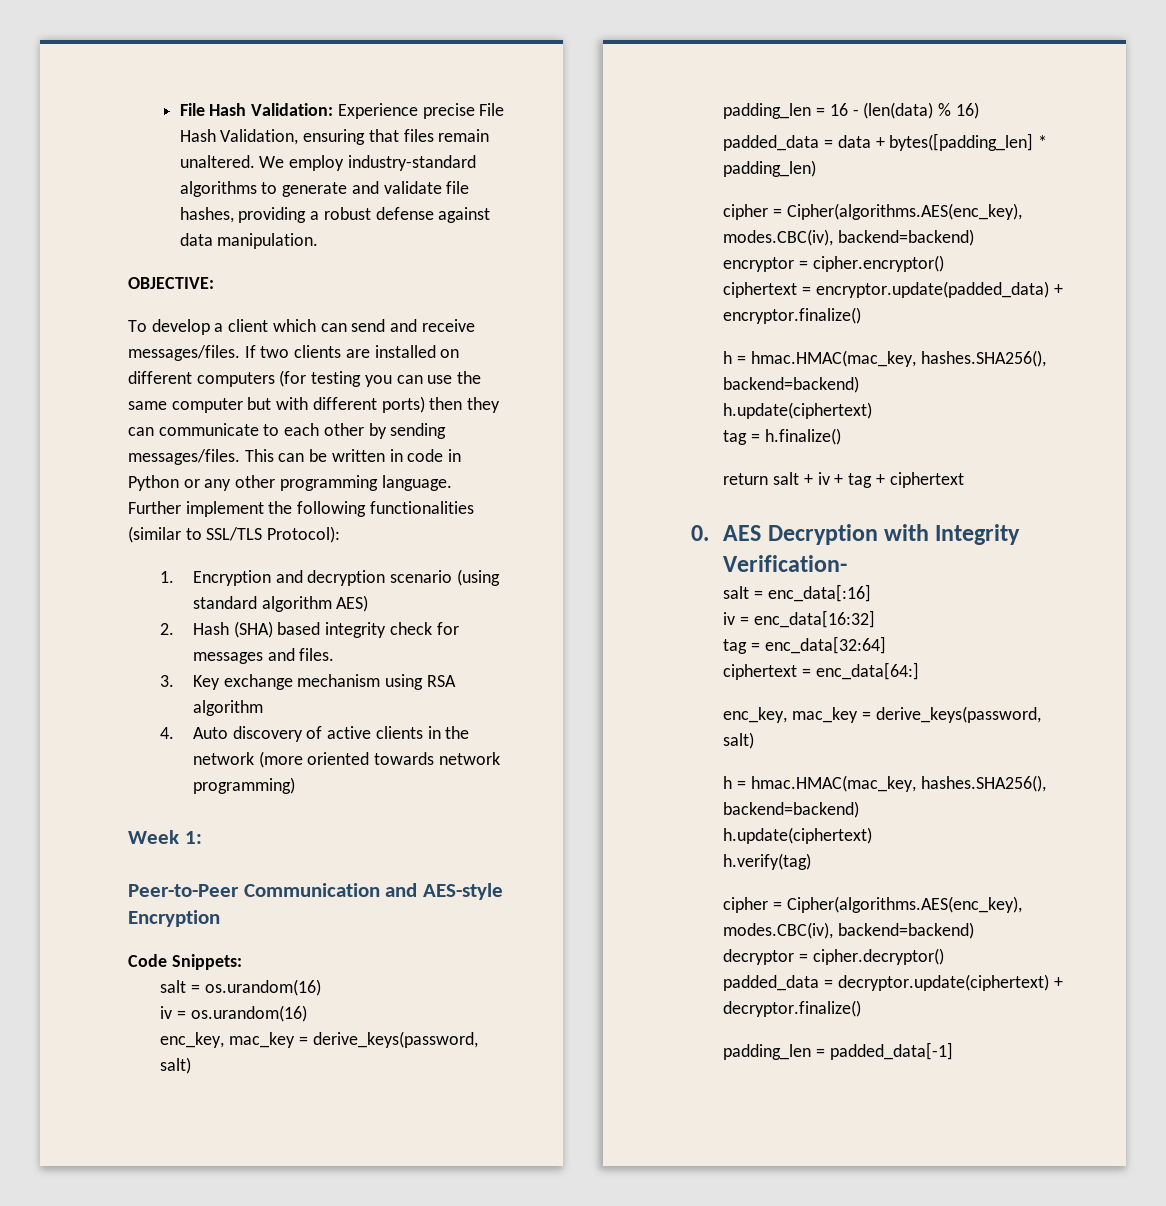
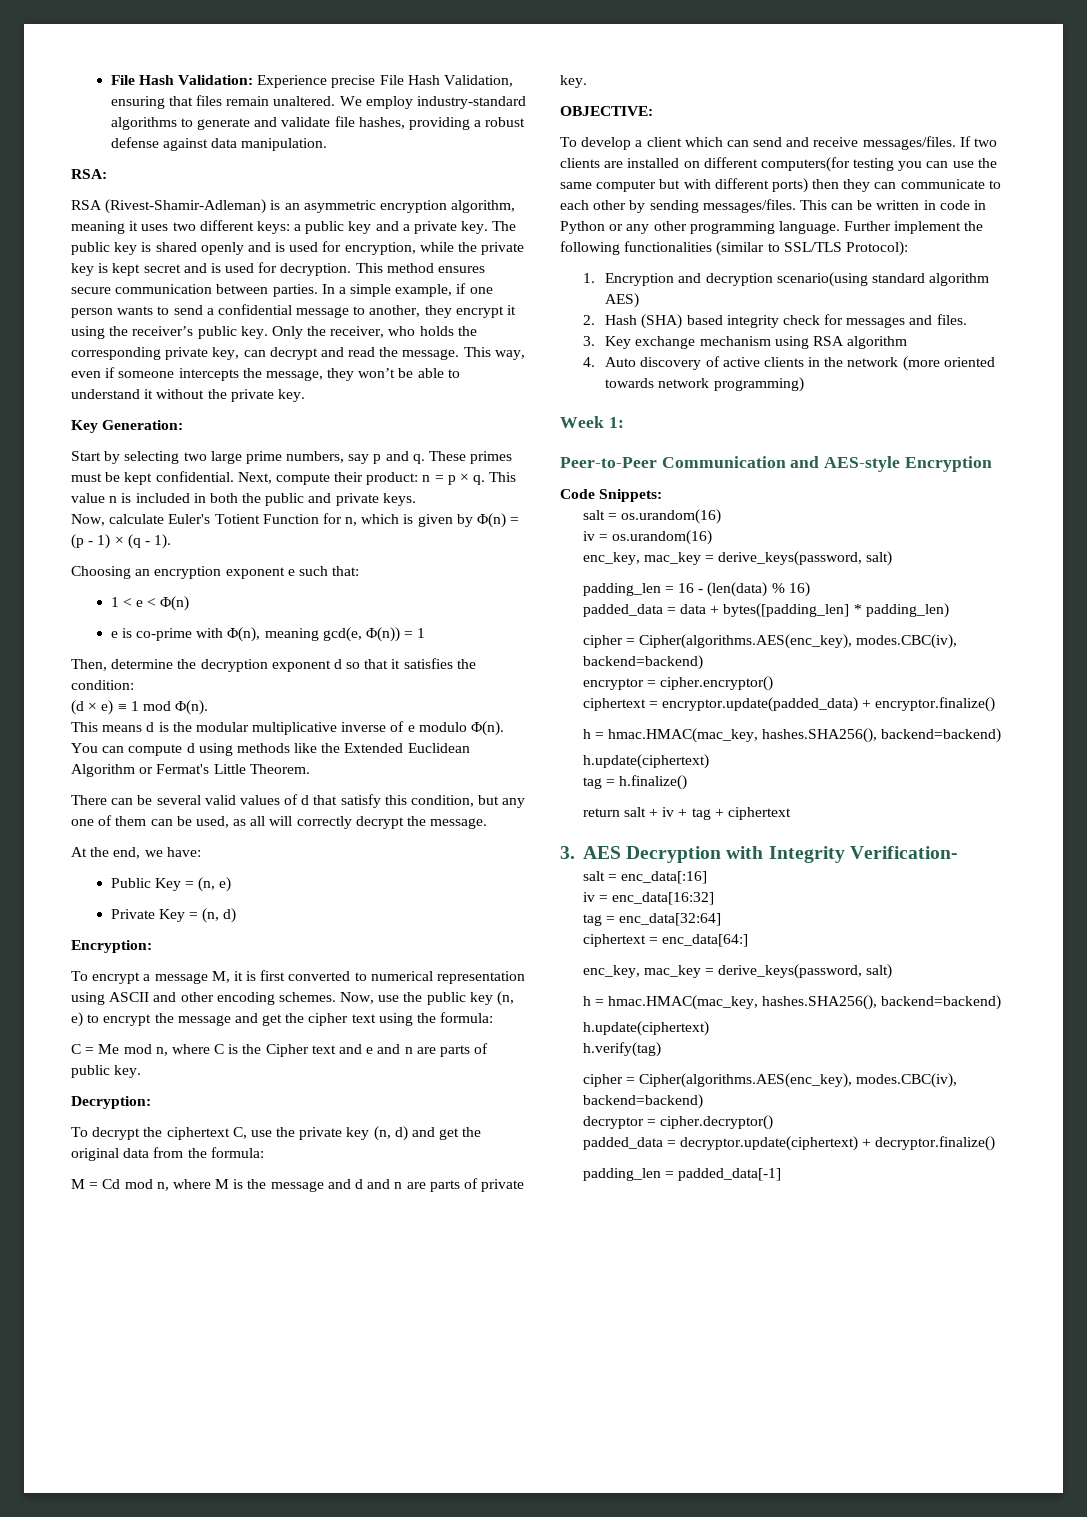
(319, 241) none -> [71,169,107,179] [71,199,516,214] [71,220,517,234] [71,241,525,255] [71,262,486,276] [71,283,493,297] [71,304,517,318] [71,326,477,339] [71,347,525,360] [71,367,460,381] [71,389,305,402] [71,420,184,433] [71,451,513,464] [71,471,517,485] [71,493,416,506] [71,513,520,528] [71,534,172,549] [71,566,360,579] [110,596,190,611] [110,627,426,642] [71,658,476,672] [71,680,134,690] [71,700,209,715] [71,721,505,736] [71,743,470,756] [71,764,310,777] [71,794,526,808] [71,815,488,829] [71,847,201,859] [110,877,232,892] [110,908,237,923] [71,940,152,953] [71,970,526,984] [71,991,515,1006] [71,1012,494,1027] [71,1043,489,1057] [71,1065,142,1078] [71,1096,151,1109] [71,1126,482,1141] [71,1147,264,1161] [71,1178,525,1192] [560,75,587,88] // RSA: // RSA (Rivest-Shamir-Adleman) is an asymmetric encryption algorithm, meaning it uses two different keys: a public key and a private key. The public key is shared openly and is used for encryption, while the private key is kept secret and is used for decryption. This method ensures secure communication between parties. In a simple example, if one person wants to send a confidential message to another, they encrypt it using the receiver’s public key. Only the receiver, who holds the corresponding private key, can decrypt and read the message. This way, even if someone intercepts the message, they won’t be able to understand it without the private key. // Key Generation: // Start by selecting two large prime numbers, say p and q. These primes must be kept confidential. Next, compute their product: n = p × q. This value n is included in both the public and private keys. // Now, calculate Euler's Totient Function for n, which is given by Φ(n) = (p - 1) × (q - 1). // Choosing an encryption exponent e such that: // 1 < e < Φ(n) // e is co-prime with Φ(n), meaning gcd(e, Φ(n)) = 1 // Then, determine the decryption exponent d so that it satisfies the condition: // (d × e) ≡ 1 mod Φ(n). // This means d is the modular multiplicative inverse of e modulo Φ(n). You can compute d using methods like the Extended Euclidean Algorithm or Fermat's Little Theorem. // There can be several valid values of d that satisfy this condition, but any one of them can be used, as all will correctly decrypt the message. // At the end, we have: // Public Key = (n, e) // Private Key = (n, d) // Encryption: // To encrypt a message M, it is first converted to numerical representation using ASCII and other encoding schemes. Now, use the public key (n, e) to encrypt the message and get the cipher text using the formula: // C = Me mod n, where C is the Cipher text and e and n are parts of public key. // Decryption: // To decrypt the ciphertext C, use the private key (n, d) and get the original data from the formula: // M = Cd mod n, where M is the message and d and n are parts of private key.
[196,370,307,387] computers (for -> [760,157,850,172] computers(for
[390,569,500,586] scenario (using -> [776,272,868,287] scenario(using
[691,525,709,541] 0. -> [560,846,575,859] 3.

